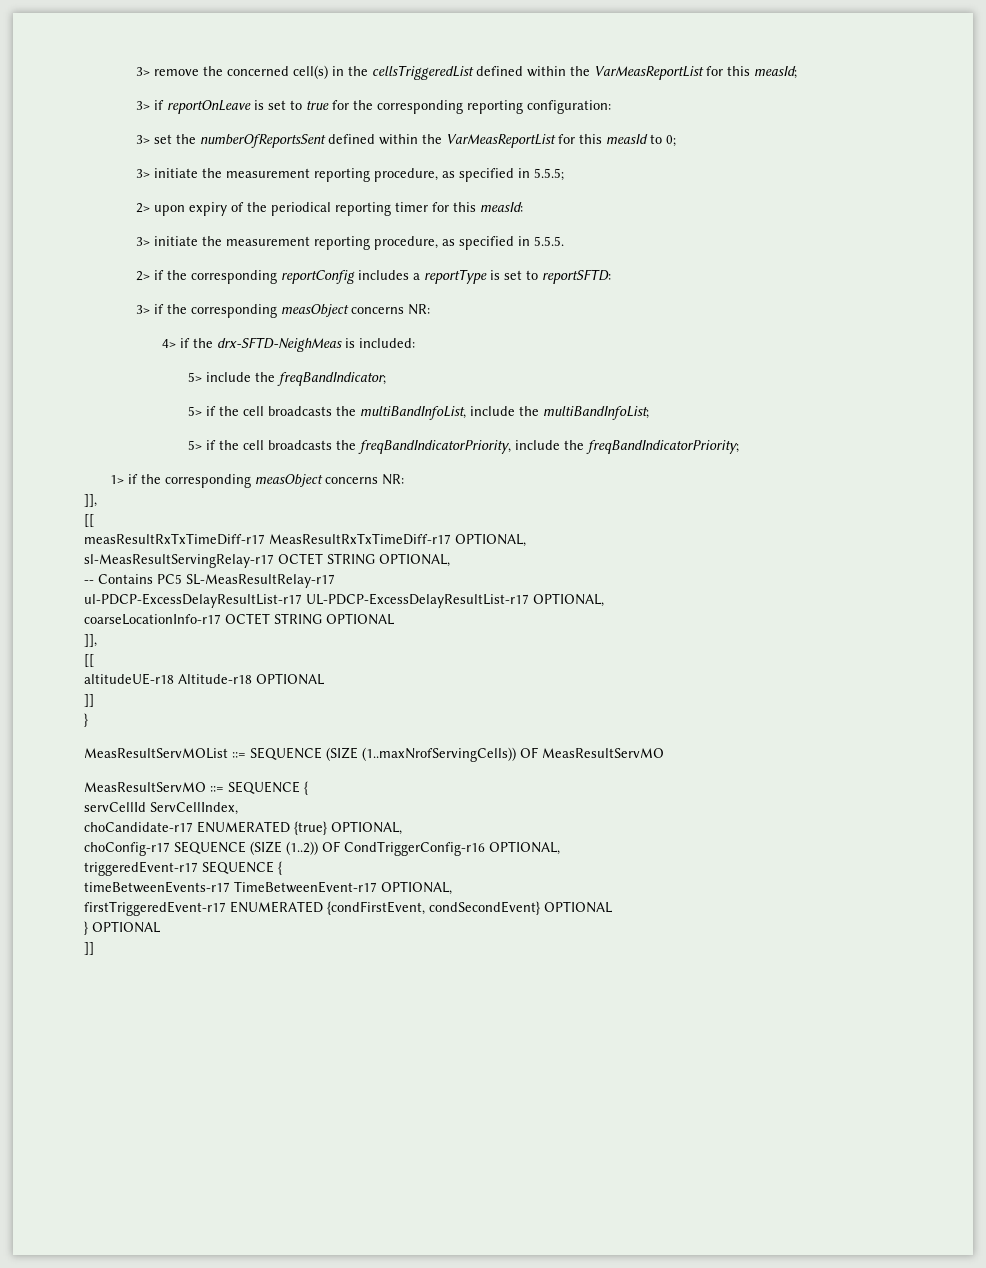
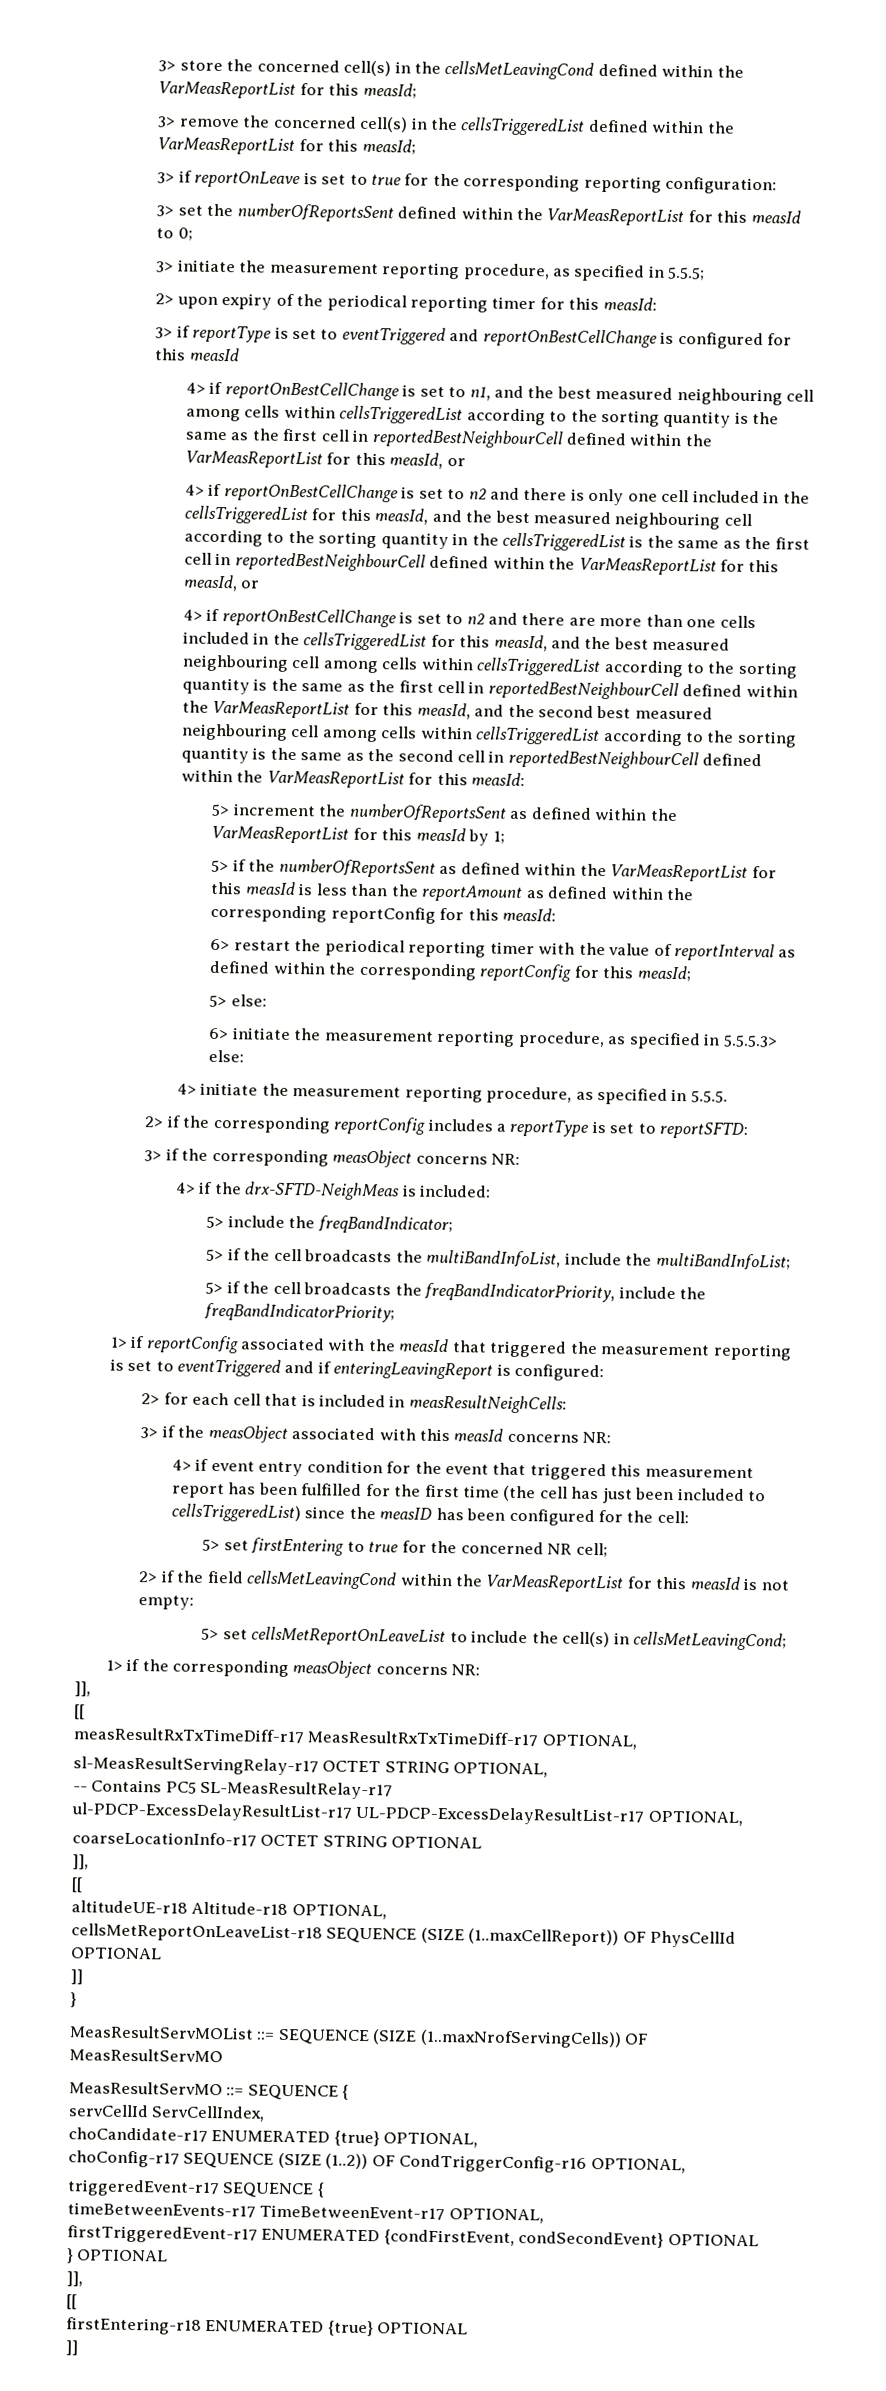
[135,67,150,76] 3> -> [158,59,744,80] [158,81,417,99] [157,116,177,128] 3> store the concerned cell(s) in the cellsMetLeavingCond defined within the VarMeasReportList for this measId; // 3>
(150, 241) none -> [176,325,793,350] [154,347,240,362] [185,381,815,406] [185,405,780,428] [184,428,712,449] [184,450,466,469] [184,483,810,506] [183,505,752,530] [183,529,810,552] [183,552,780,576] [182,574,261,592] [182,608,756,629] [182,631,731,652] [181,654,798,679] [181,677,798,701] [181,700,713,720] [180,723,797,748] [180,746,763,770] [180,769,526,789] [211,803,678,823] [211,825,505,846] [211,858,777,882] [210,881,695,903] [210,904,557,924] [210,938,797,962] [209,960,692,982] [209,994,267,1008] [209,1027,778,1050] [208,1049,245,1063] [176,1083,197,1095] if reportType is set to eventTriggered and reportOnBestCellChange is configured for this measId // 4> if reportOnBestCellChange is set to n1, and the best measured neighbouring cell among cells within cellsTriggeredList according to the sorting quantity is the same as the first cell in reportedBestNeighbourCell defined within the VarMeasReportList for this measId, or // 4> if reportOnBestCellChange is set to n2 and there is only one cell included in the cellsTriggeredList for this measId, and the best measured neighbouring cell according to the sorting quantity in the cellsTriggeredList is the same as the first cell in reportedBestNeighbourCell defined within the VarMeasReportList for this measId, or // 4> if reportOnBestCellChange is set to n2 and there are more than one cells included in the cellsTriggeredList for this measId, and the best measured neighbouring cell among cells within cellsTriggeredList according to the sorting quantity is the same as the first cell in reportedBestNeighbourCell defined within the VarMeasReportList for this measId, and the second best measured neighbouring cell among cells within cellsTriggeredList according to the sorting quantity is the same as the second cell in reportedBestNeighbourCell defined within the VarMeasReportList for this measId: // 5> increment the numberOfReportsSent as defined within the VarMeasReportList for this measId by 1; // 5> if the numberOfReportsSent as defined within the VarMeasReportList for this measId is less than the reportAmount as defined within the corresponding reportConfig for this measId: // 6> restart the periodical reporting timer with the value of reportInterval as defined within the corresponding reportConfig for this measId; // 5> else: // 6> initiate the measurement reporting procedure, as specified in 5.5.5.3> else: // 4>
(739, 447) none -> [109,1335,792,1361] [109,1358,605,1382] [141,1392,567,1414] [140,1424,612,1444] [171,1458,754,1481] [171,1482,767,1504] [170,1503,689,1527] [202,1537,608,1558] [138,1570,789,1593] [138,1595,195,1610] [201,1626,788,1651] // 1> if reportConfig associated with the measId that triggered the measurement reporting is set to eventTriggered and if enteringLeavingReport is configured: // 2> for each cell that is included in measResultNeighCells: // 3> if the measObject associated with this measId concerns NR: // 4> if event entry condition for the event that triggered this measurement report has been fulfilled for the first time (the cell has just been included to cellsTriggeredList) since the measID has been configured for the cell: // 5> set firstEntering to true for the concerned NR cell; // 2> if the field cellsMetLeavingCond within the VarMeasReportList for this measId is not empty: // 5> set cellsMetReportOnLeaveList to include the cell(s) in cellsMetLeavingCond;
(252, 679) none -> [291,1904,387,1920] [71,1923,737,1948] OPTIONAL, // cellsMetReportOnLeaveList-r18 SEQUENCE (SIZE (1..maxCellReport)) OF PhysCellId
(160, 927) none -> [66,2271,83,2287] [66,2294,77,2310] [66,2317,469,2337] // ]], // [[ // firstEntering-r18 ENUMERATED {true} OPTIONAL

